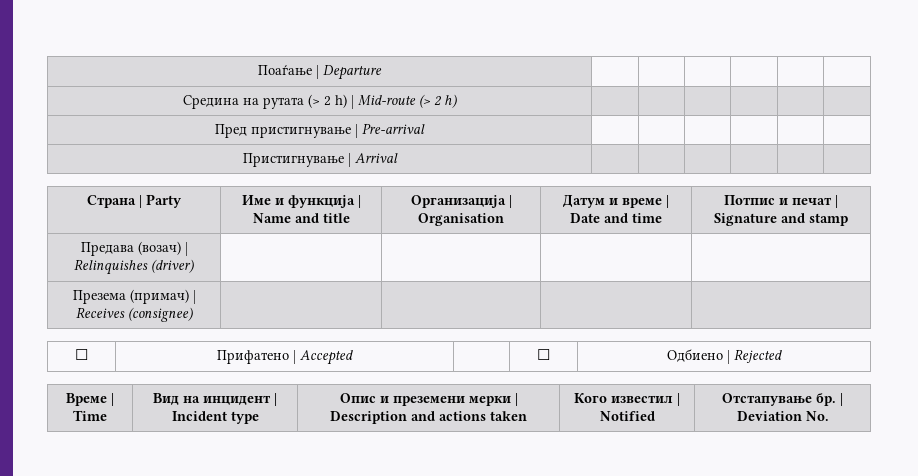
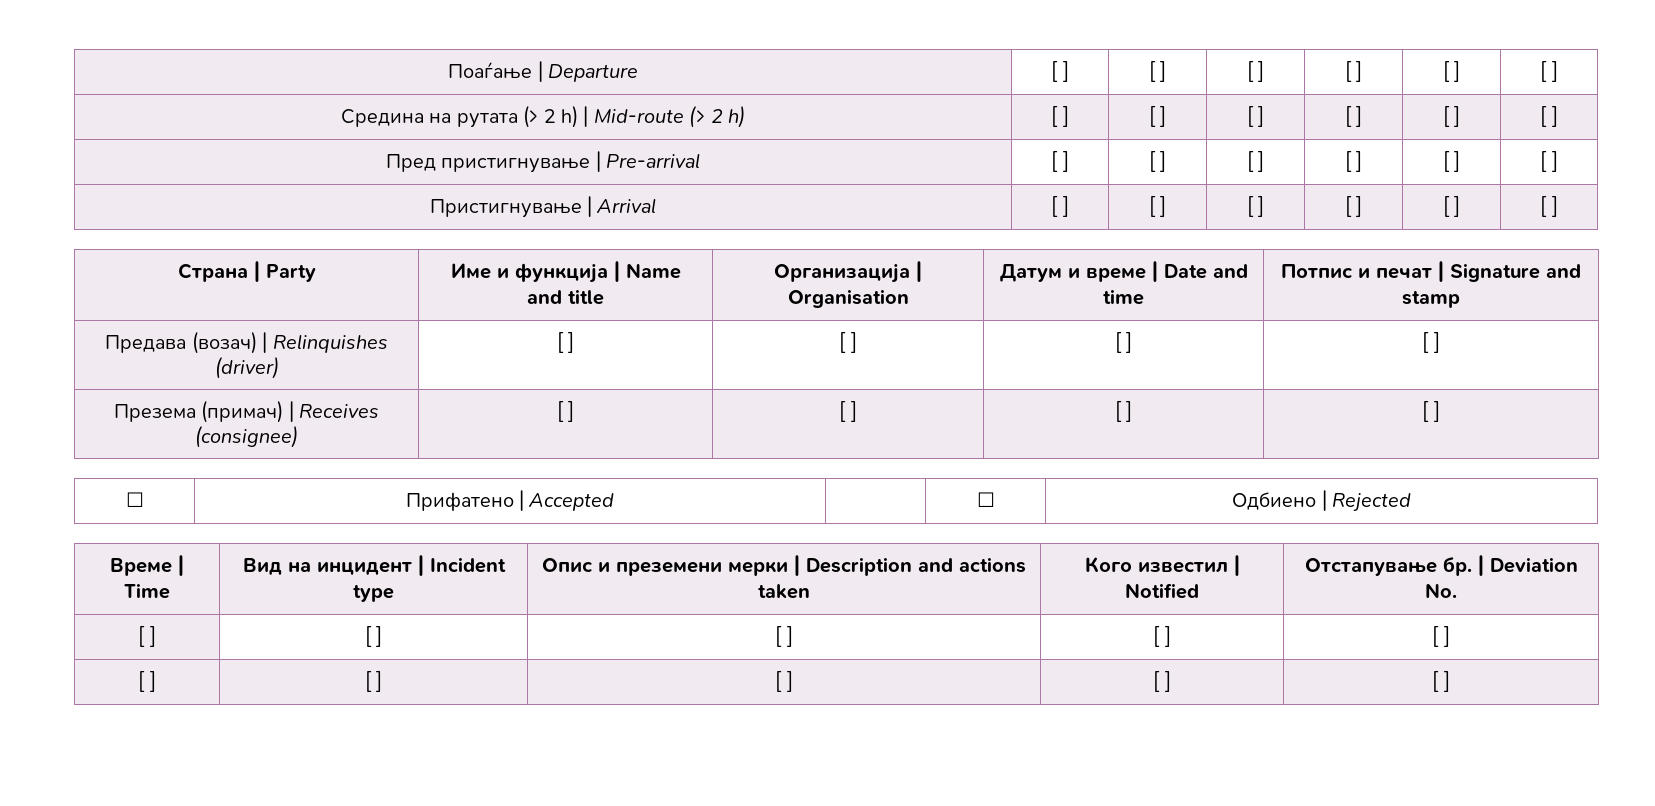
(382, 72) | | | | | -> [1051,61,1069,82] [1148,61,1167,82] [1246,61,1265,82] [1344,61,1363,82] [1442,61,1461,82] [1540,61,1558,82] [ ] | [ ] | [ ] | [ ] | [ ] | [ ]
[215,123,425,138] [242,153,398,167] | | | | | // Пред пристигнување | Pre-arrival | | | | | | // Пристигнување | Arrival | | | | | | -> [1051,106,1069,127] [1148,106,1167,127] [1246,106,1265,127] [1344,106,1363,127] [1442,106,1461,127] [1540,106,1558,127] [385,151,701,173] [1051,151,1069,172] [1148,151,1167,172] [1246,151,1265,172] [1344,151,1363,172] [1442,151,1461,172] [1540,151,1558,172] [429,196,657,218] [1051,196,1069,217] [1148,196,1167,217] [1246,196,1265,217] [1344,196,1363,217] [1442,196,1461,217] [1540,196,1558,217] [ ] | [ ] | [ ] | [ ] | [ ] | [ ] // Пред пристигнување | Pre-arrival | [ ] | [ ] | [ ] | [ ] | [ ] | [ ] // Пристигнување | Arrival | [ ] | [ ] | [ ] | [ ] | [ ] | [ ]
(194, 266) | | | -> [556,332,575,353] [839,332,857,353] [1114,332,1133,353] [1422,332,1440,353] [ ] | [ ] | [ ] | [ ]
(193, 314) | | | -> [556,401,575,422] [839,401,857,422] [1114,401,1133,422] [1422,401,1440,422] [ ] | [ ] | [ ] | [ ]
(829, 416) none -> [138,626,156,647] [364,626,383,647] [775,626,793,647] [1153,626,1171,647] [1432,626,1450,647] [138,671,156,692] [364,671,383,692] [775,671,793,692] [1153,671,1171,692] [1432,671,1450,692] // [ ] | [ ] | [ ] | [ ] | [ ] // [ ] | [ ] | [ ] | [ ] | [ ]

